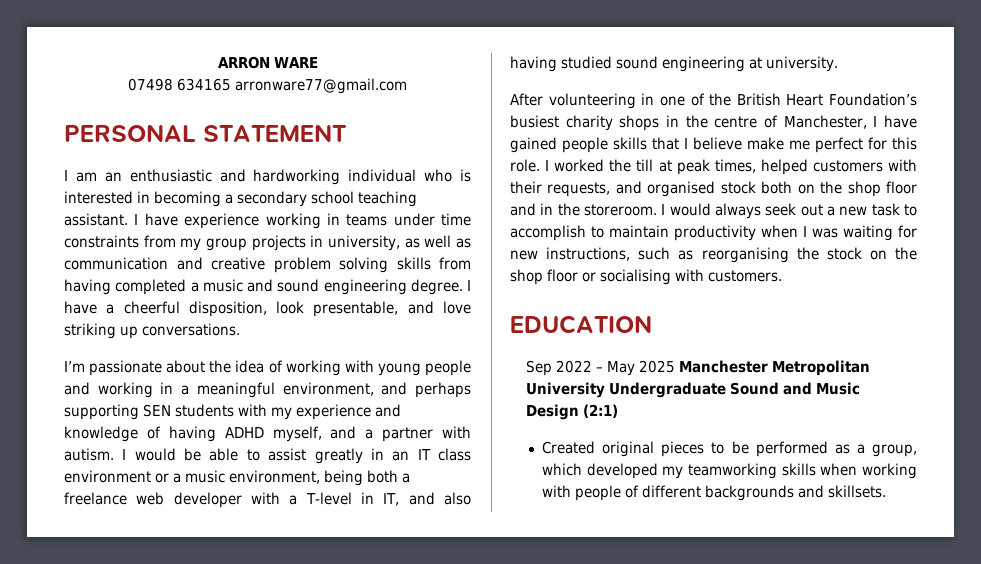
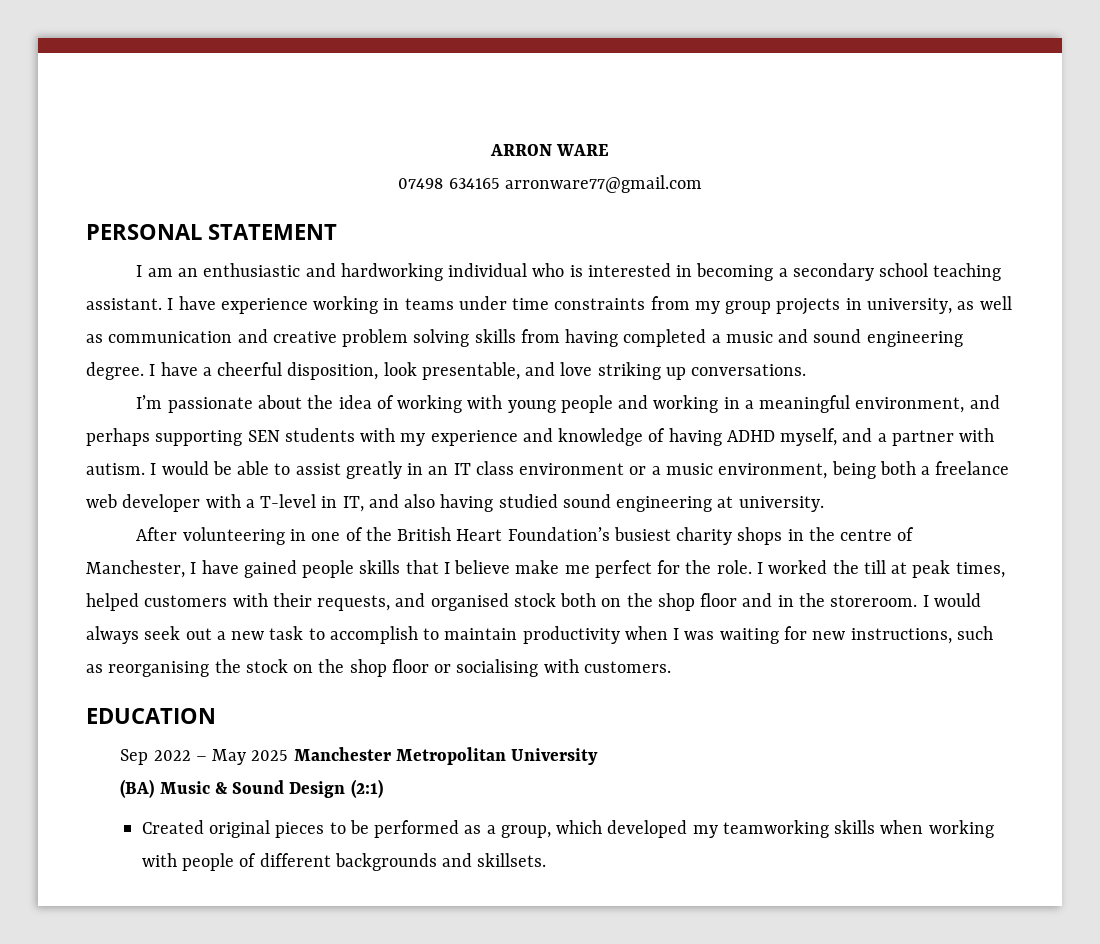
[892,137,917,150] this -> [685,560,712,574] the
[609,382,861,398] Undergraduate Sound and Music -> [120,779,285,798] // (BA) Music & Sound

